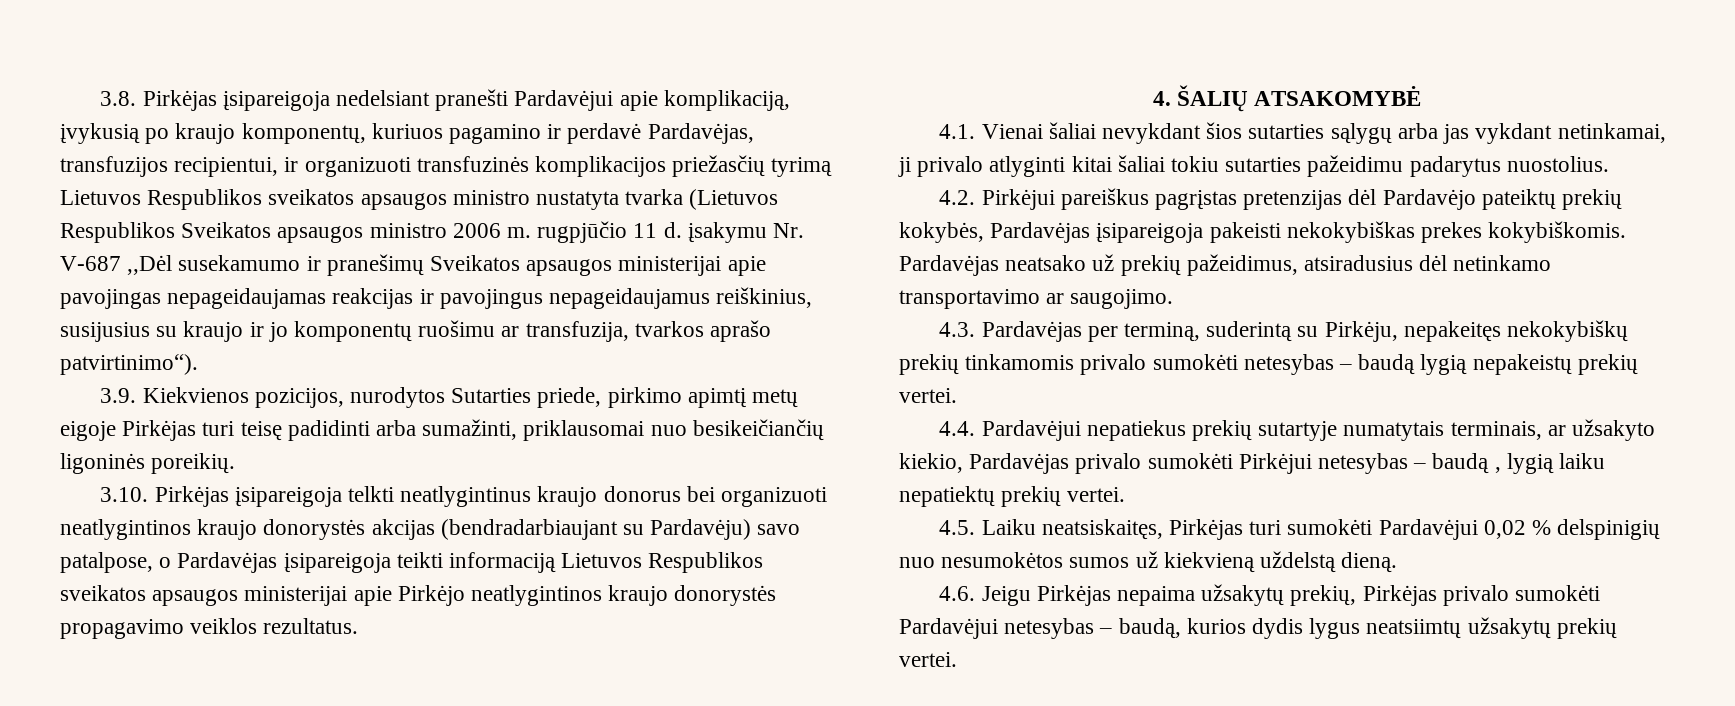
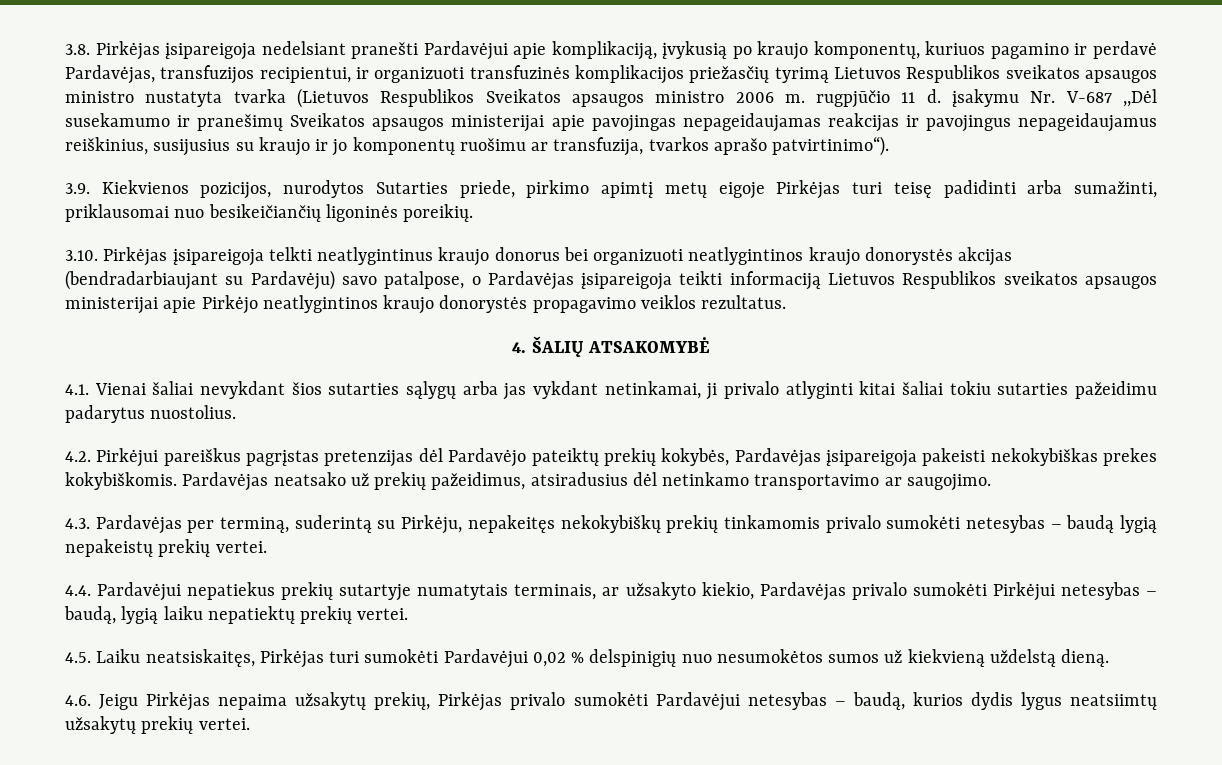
[1432,453,1501,474] baudą , -> [64,606,116,624] baudą,

